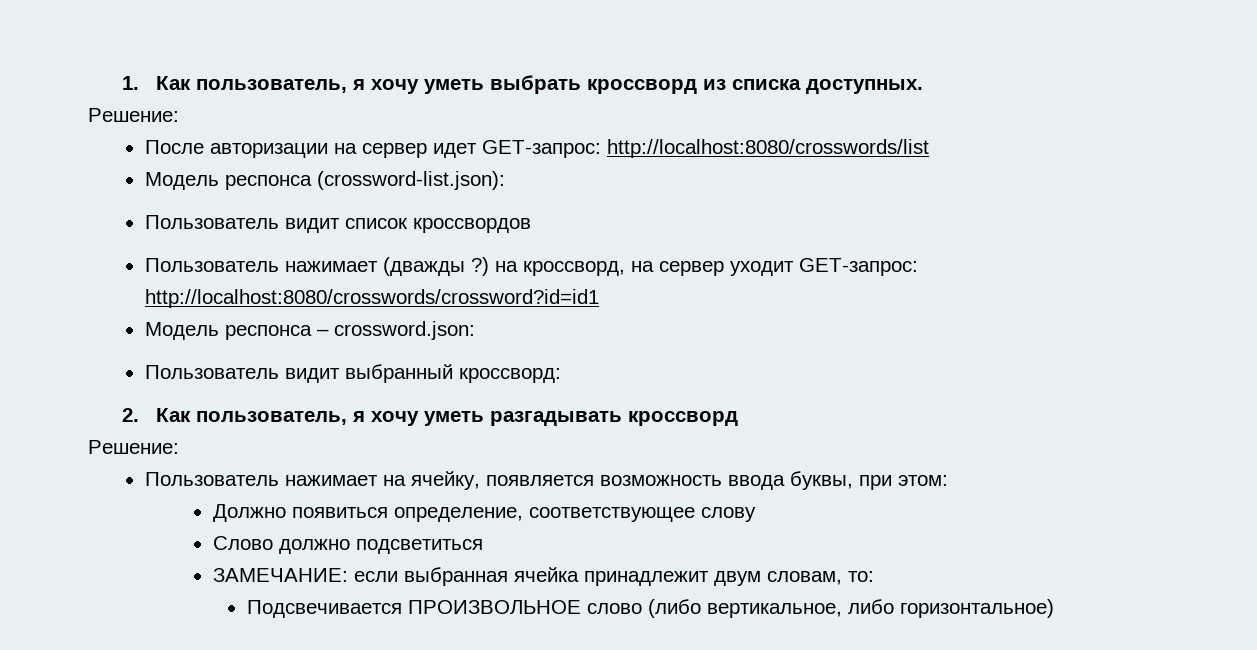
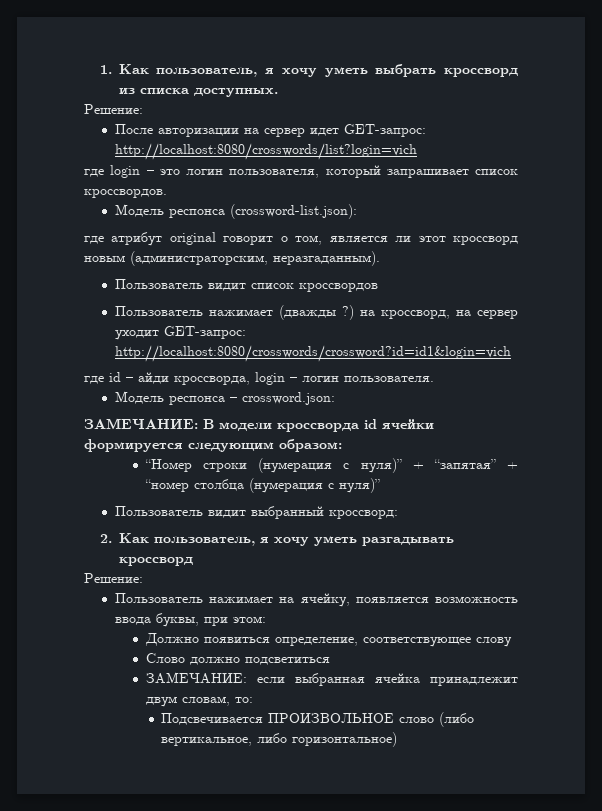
[606,139,929,158] [144,171,505,190] http://localhost:8080/crosswords/list // Модель респонса (crossword-list.json): -> [114,143,417,160] [84,165,518,178] [84,189,167,198] [114,204,357,219] [84,232,519,246] [84,251,380,266] http://localhost:8080/crosswords/list?login=vich // где login – это логин пользователя, который запрашивает список кроссвордов. // Модель респонса (crossword-list.json): // где атрибут original говорит о том, является ли этот кроссворд новым (администраторским, неразгаданным).
[144,289,599,308] [144,321,475,340] http://localhost:8080/crosswords/crossword?id=id1 // Модель респонса – crossword.json: -> [114,345,511,362] [84,372,434,385] [114,391,335,405] [84,418,434,432] [84,439,342,452] [144,458,518,473] [144,478,380,493] http://localhost:8080/crosswords/crossword?id=id1&login=vich // где id – айди кроссворда, login – логин пользователя. // Модель респонса – crossword.json: // ЗАМЕЧАНИЕ: В модели кроссворда id ячейки формируется следующим образом: // “Номер строки (нумерация с нуля)” + “запятая” + “номер столбца (нумерация с нуля)”

